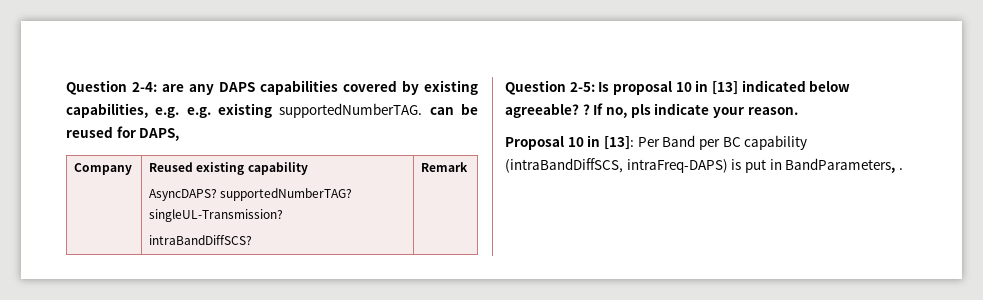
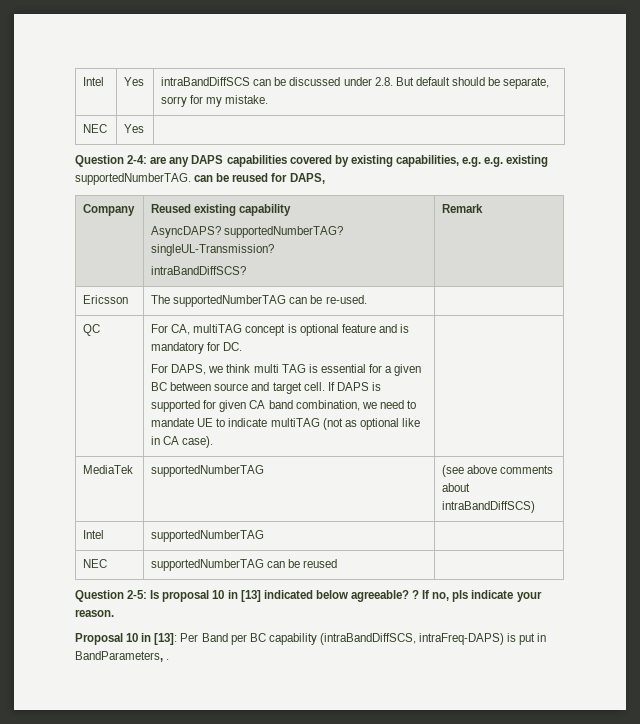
(66, 87) none -> [83,77,105,86] [124,77,145,86] [161,77,550,89] [161,95,269,107] [83,124,108,133] [124,124,145,133] Intel | Yes | intraBandDiffSCS can be discussed under 2.8. But default should be separate, sorry for my mistake. // NEC | Yes | //
(469, 167) none -> [83,295,129,304] [151,295,367,307] [83,324,101,336] [151,324,409,336] [151,342,243,354] [151,364,422,376] [151,382,381,394] [151,400,416,412] [151,418,420,430] [151,436,214,448] [83,465,134,474] [151,465,265,477] [442,465,554,477] [442,483,471,492] [442,501,536,513] [83,530,105,539] [151,530,265,542] [83,559,108,568] [151,559,338,571] // Ericsson | The supportedNumberTAG can be re-used. | // QC | For CA, multiTAG concept is optional feature and is mandatory for DC. // For DAPS, we think multi TAG is essential for a given BC between source and target cell. If DAPS is supported for given CA band combination, we need to mandate UE to indicate multiTAG (not as optional like in CA case). | // MediaTek | supportedNumberTAG | (see above comments about intraBandDiffSCS) // Intel | supportedNumberTAG | // NEC | supportedNumberTAG can be reused |

